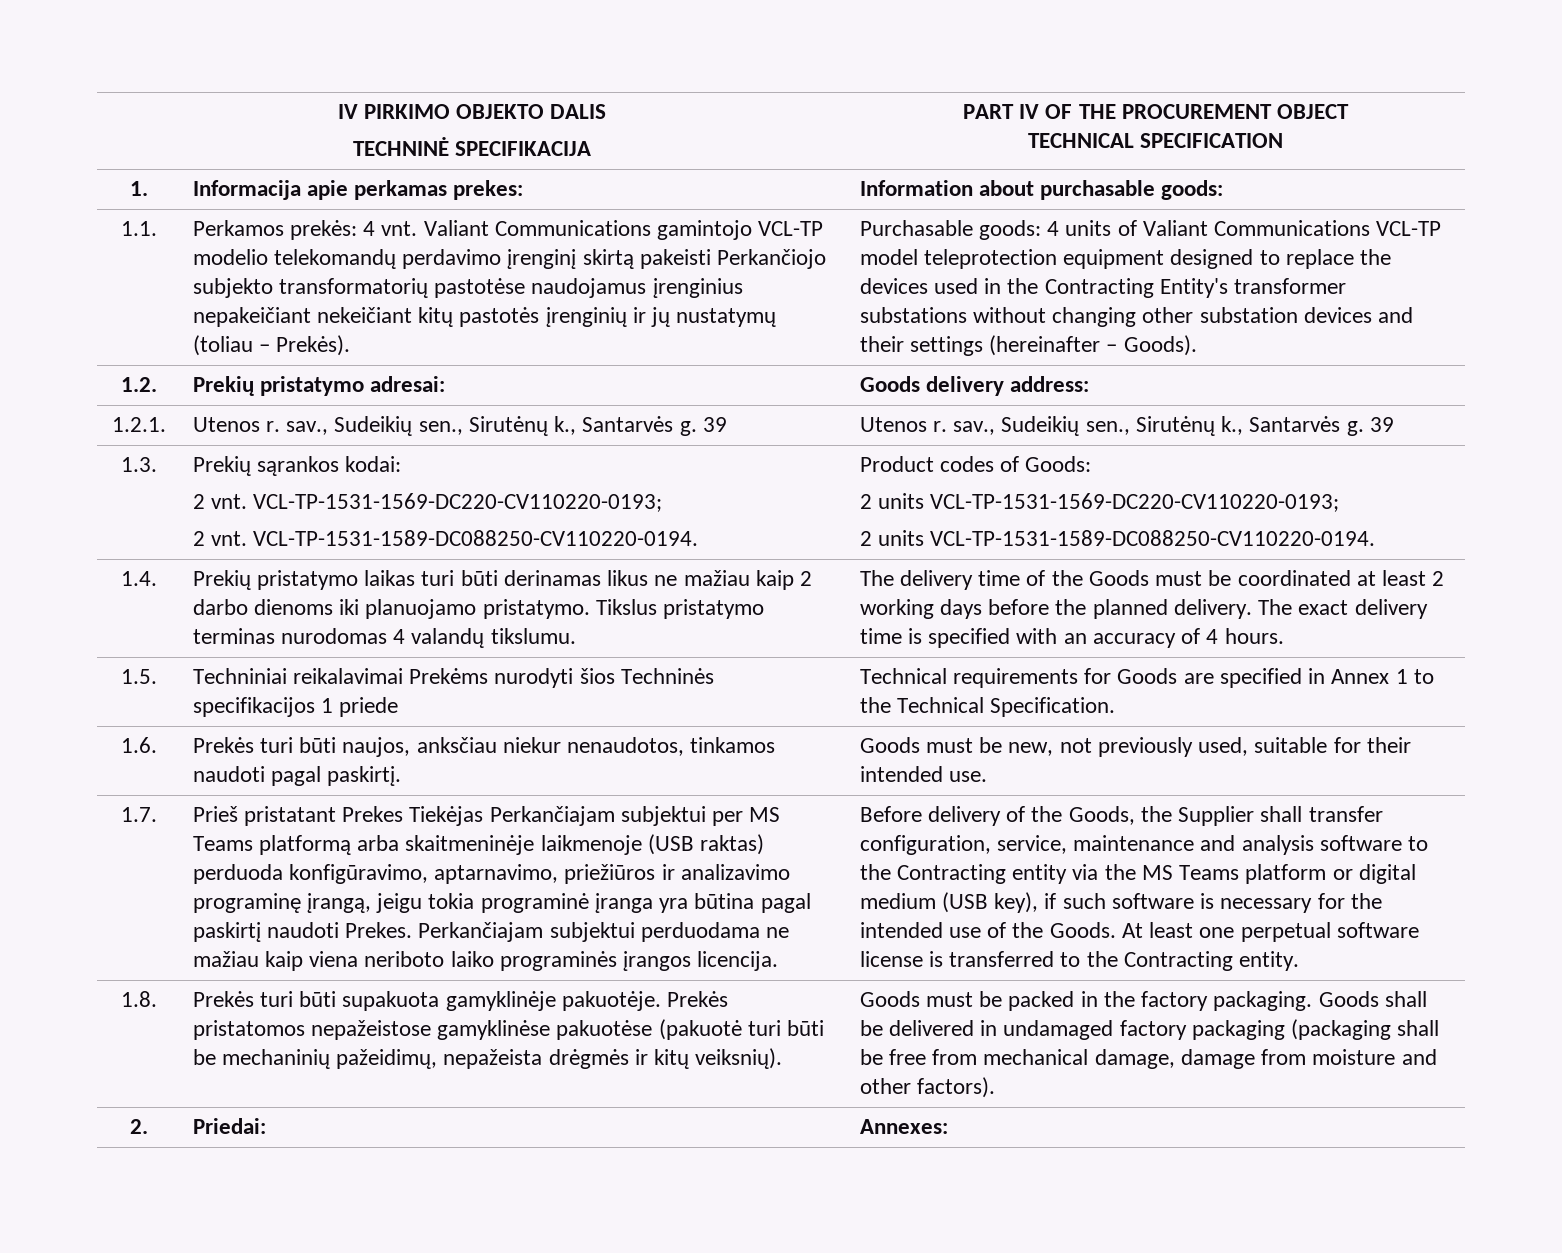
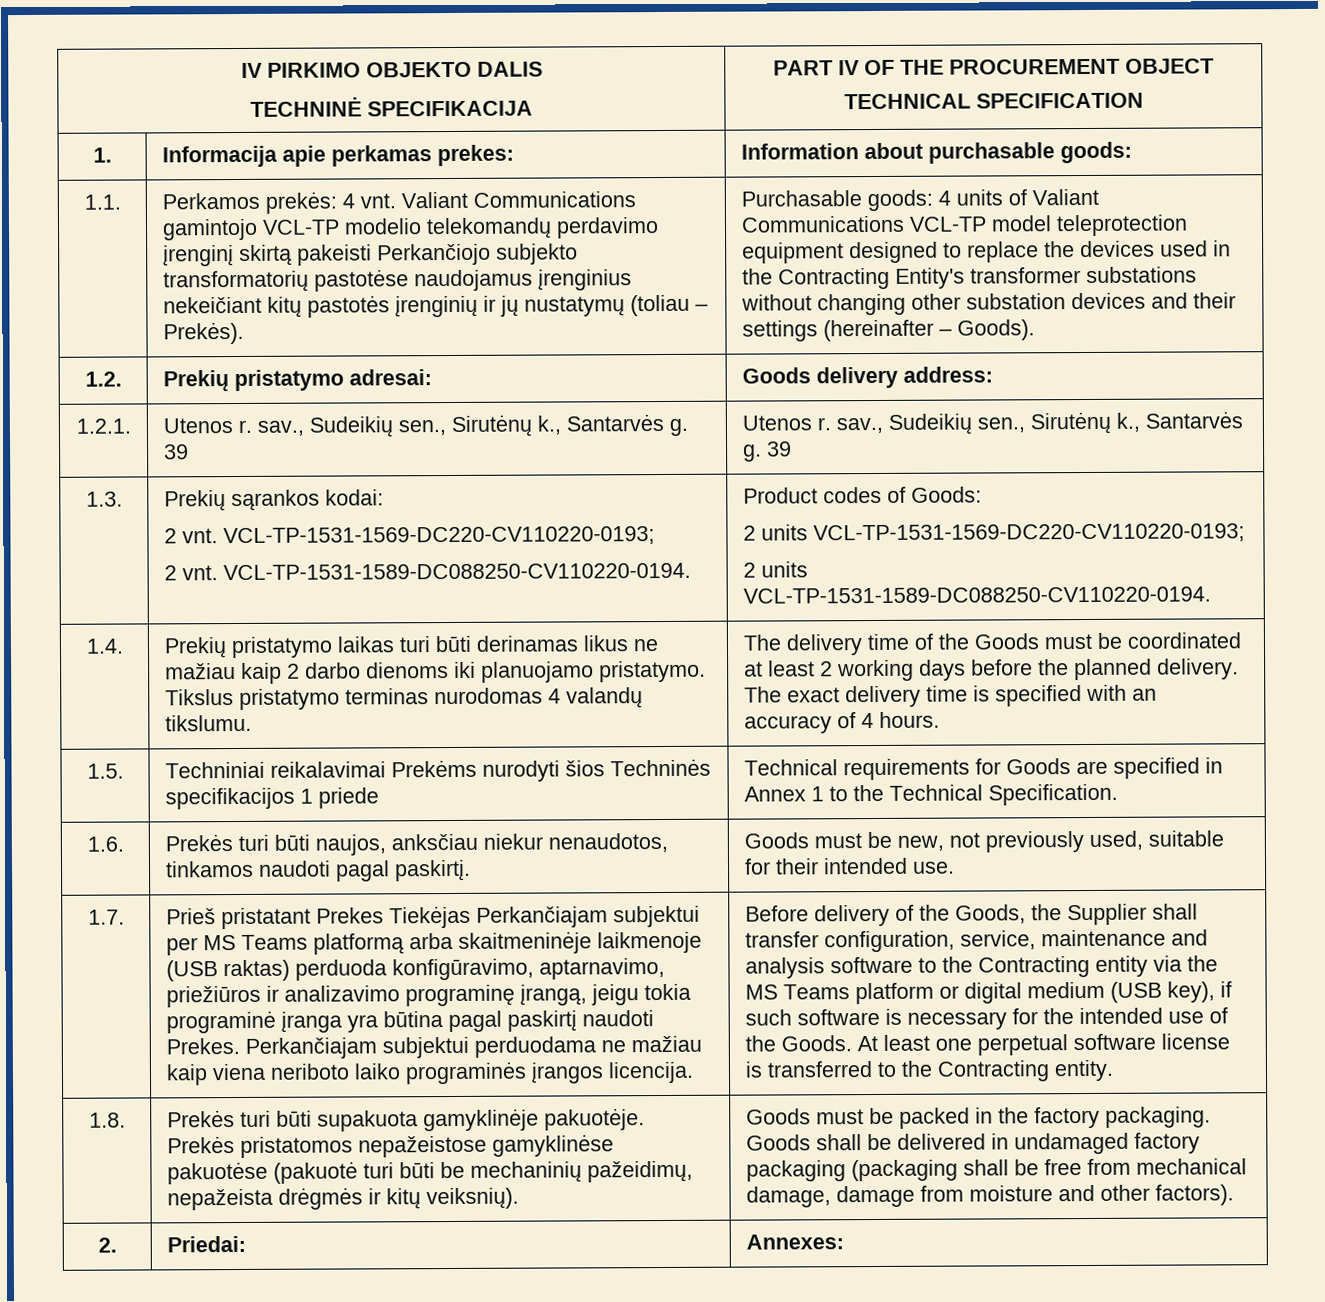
[192,307,311,327] nepakeičiant -> (632, 280) none

